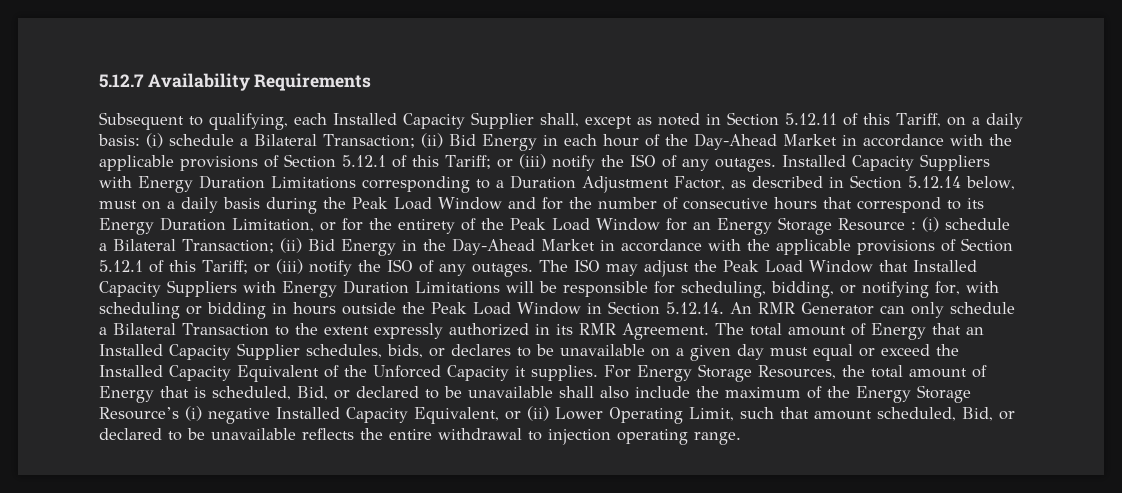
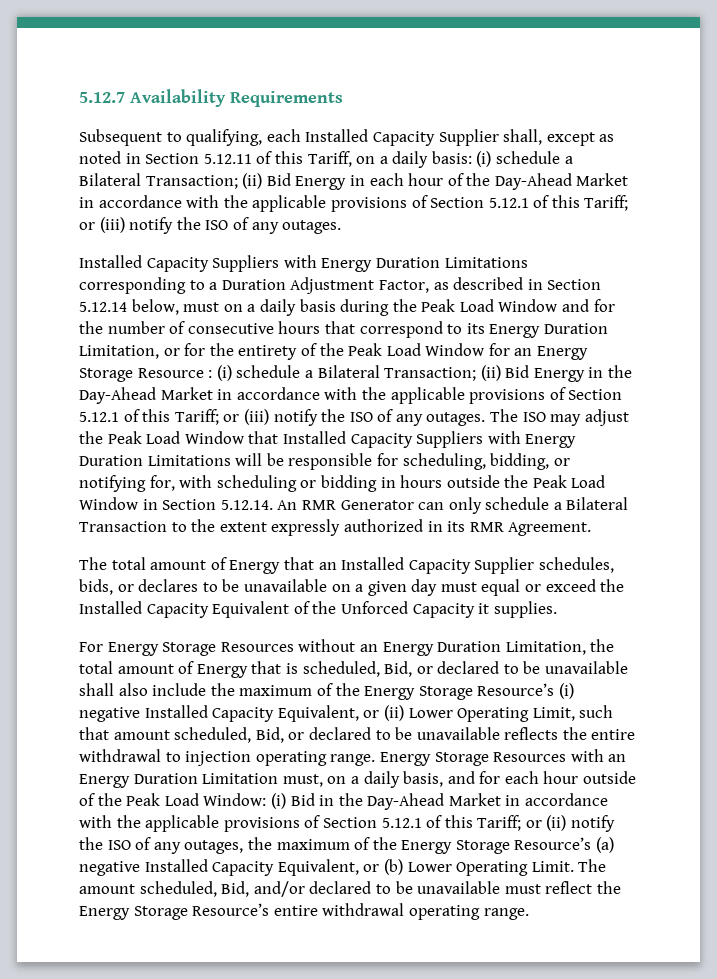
(776, 165) none -> (342, 227) //
(709, 331) none -> (592, 529) //
(598, 373) none -> (557, 609) //
[758,365,836,379] Resources, -> [220,639,586,656] Resources without an Energy Duration Limitation,
(741, 438) none -> [379,749,627,766] [79,771,637,788] [79,793,609,810] [79,815,616,832] [79,837,615,854] [79,859,607,876] [79,881,621,897] [79,903,529,920] Energy Storage Resources with an Energy Duration Limitation must, on a daily basis, and for each hour outside of the Peak Load Window: (i) Bid in the Day-Ahead Market in accordance with the applicable provisions of Section 5.12.1 of this Tariff; or (ii) notify the ISO of any outages, the maximum of the Energy Storage Resource’s (a) negative Installed Capacity Equivalent, or (b) Lower Operating Limit. The amount scheduled, Bid, and/or declared to be unavailable must reflect the Energy Storage Resource’s entire withdrawal operating range.

